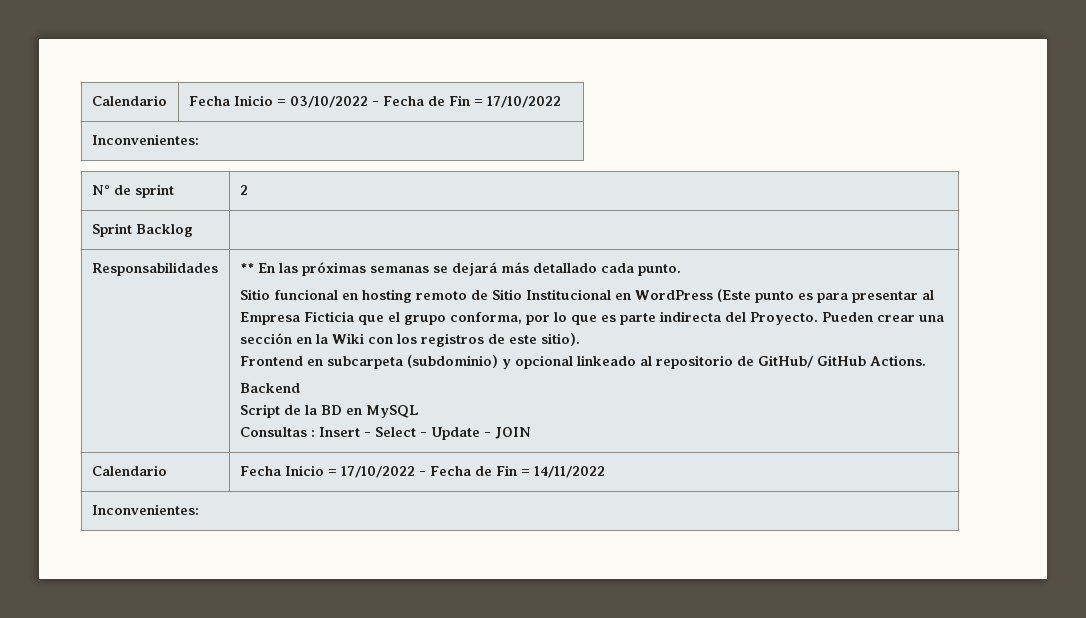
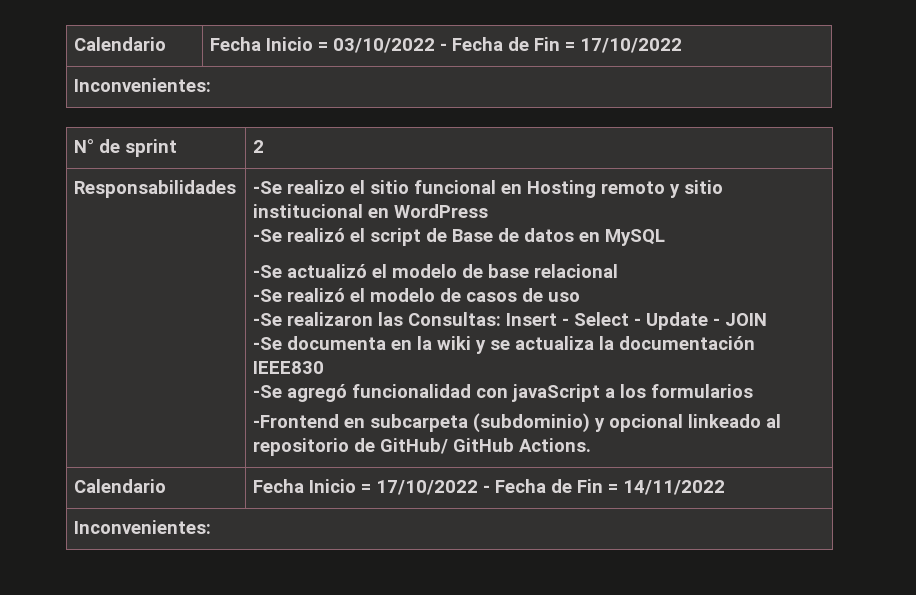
[91,223,193,237] // Sprint Backlog | -> (265, 146) none
[239,262,681,276] [239,289,934,303] [239,311,944,325] [239,333,580,347] [239,356,303,366] ** En las próximas semanas se dejará más detallado cada punto. // Sitio funcional en hosting remoto de Sitio Institucional en WordPress (Este punto es para presentar al Empresa Ficticia que el grupo conforma, por lo que es parte indirecta del Proyecto. Pueden crear una sección en la Wiki con los registros de este sitio). // Frontend -> [253,180,724,198] [253,204,489,218] [253,228,666,246] [253,264,619,278] [253,288,581,302] [253,312,768,330] [253,336,756,354] [253,361,325,374] [253,384,754,402] [253,414,340,428] -Se realizo el sitio funcional en Hosting remoto y sitio institucional en WordPress // -Se realizó el script de Base de datos en MySQL // -Se actualizó el modelo de base relacional // -Se realizó el modelo de casos de uso // -Se realizaron las Consultas: Insert - Select - Update - JOIN // -Se documenta en la wiki y se actualiza la documentación IEEE830 // -Se agregó funcionalidad con javaScript a los formularios // -Frontend
[239,383,300,393] [239,404,419,418] [239,427,531,440] // Backend // Script de la BD en MySQL // Consultas : Insert - Select - Update - JOIN -> (592, 445) none

